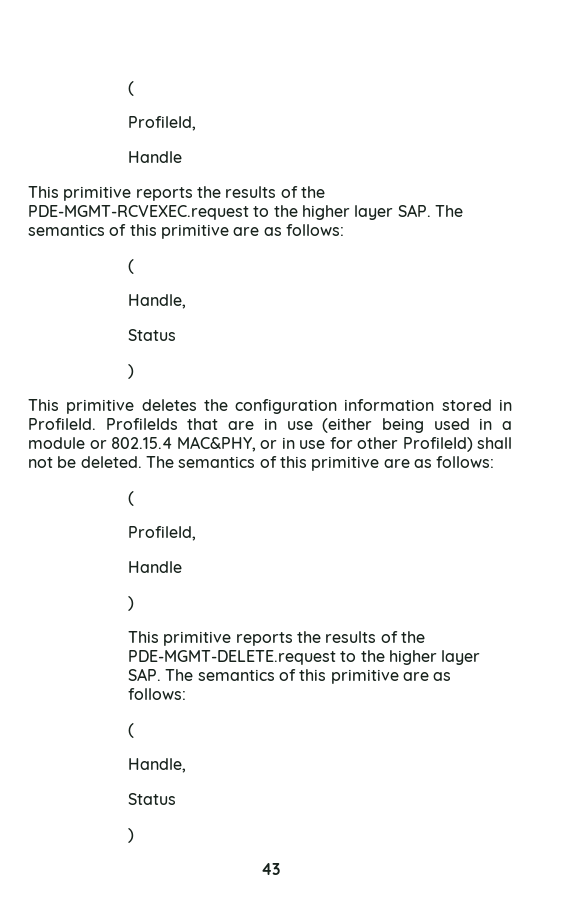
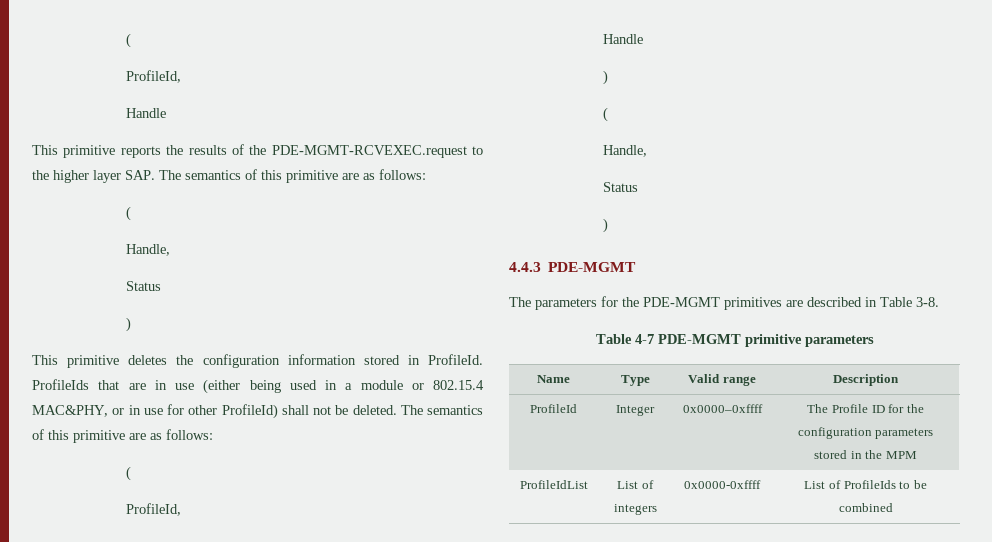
[128,631,426,646] [128,650,481,665] [128,668,452,684] [128,688,187,700] [128,723,135,738] [128,758,187,773] [128,793,177,805] [128,828,135,843] [260,863,280,875] This primitive reports the results of the PDE-MGMT-DELETE.request to the higher layer SAP. The semantics of this primitive are as follows: // ( // Handle, // Status // ) // 43 -> [603,107,609,122] [603,145,648,157] [603,182,639,192] [603,218,609,233] [509,262,637,272] [509,296,939,310] [595,334,874,347] [537,375,570,383] [620,375,650,386] [688,374,756,386] [833,374,899,386] [530,404,577,413] [616,405,655,416] [682,404,763,413] [807,404,924,413] [797,427,934,439] [814,450,917,459] [519,480,588,489] [617,480,654,489] [613,504,657,515] [684,480,761,489] [804,480,927,489] [838,503,893,512] ( // Handle, // Status // ) // 4.4.3 PDE-MGMT // The parameters for the PDE-MGMT primitives are described in Table 3-8. // Table 4-7 PDE-MGMT primitive parameters // Name | Type | Valid range | Description // ProfileId | Integer | 0x0000–0xffff | The Profile ID for the configuration parameters stored in the MPM // ProfileIdList | List of integers | 0x0000-0xffff | List of ProfileIds to be combined

